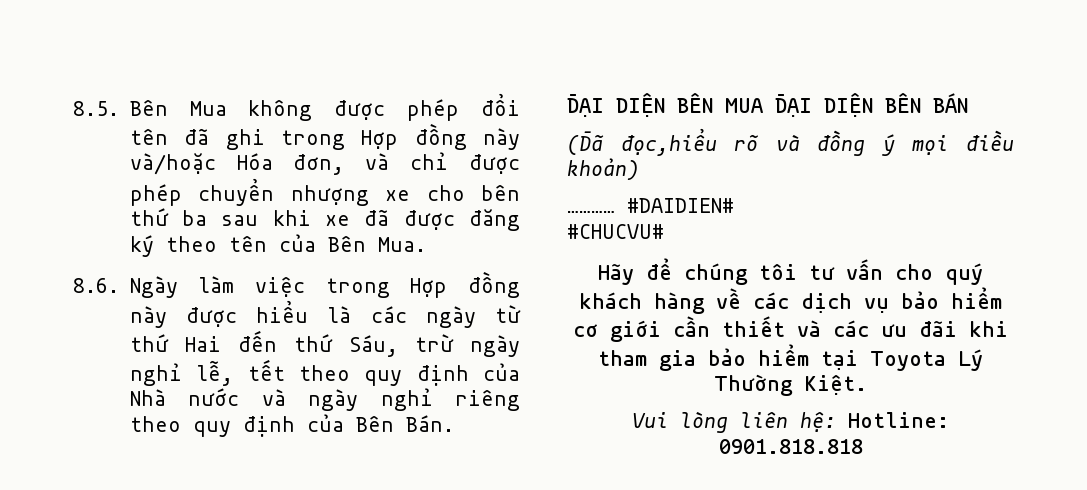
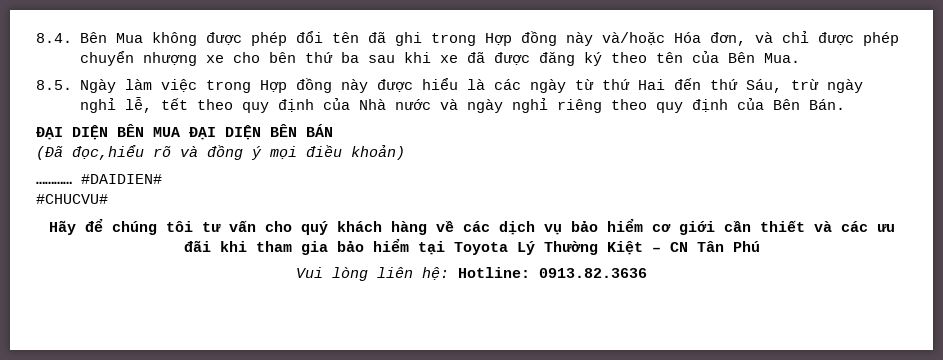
[73,101,119,116] 8.5. -> [36,33,72,43] 8.4.
[73,278,119,293] 8.6. -> [36,80,72,90] 8.5.
[804,375,867,395] Kiệt. -> [606,241,760,255] Kiệt – CN Tân Phú
[718,439,863,454] 0901.818.818 -> [539,268,647,278] 0913.82.3636

